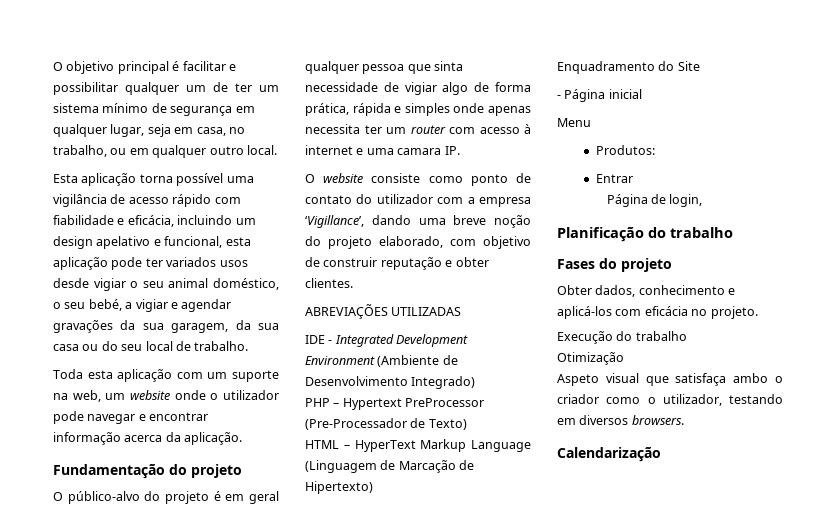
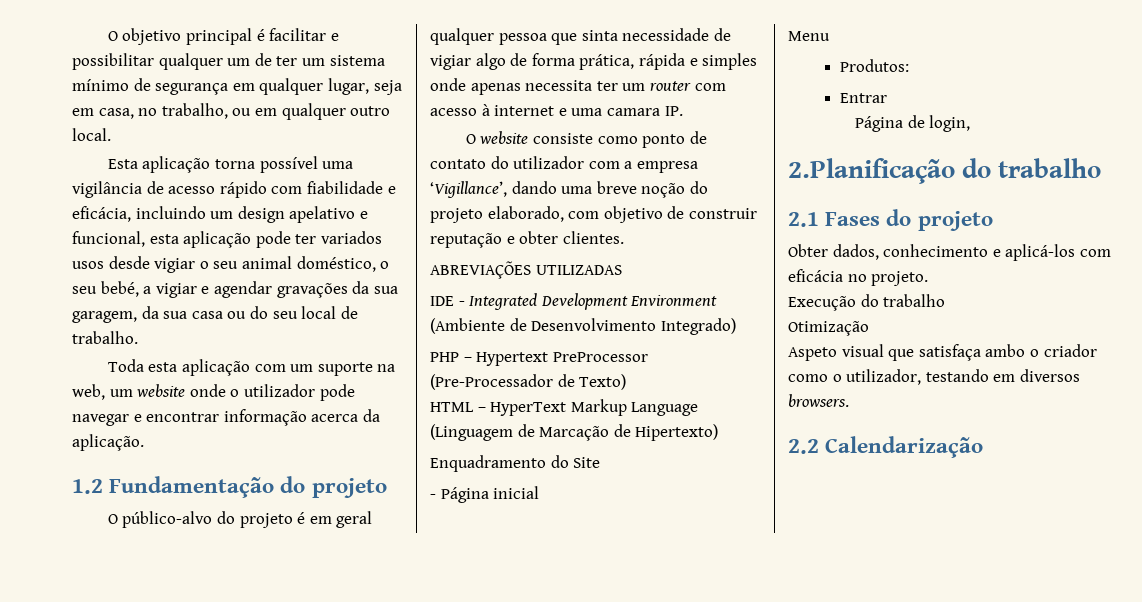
(243, 438) none -> [72,479,103,494] 1.2
[557,227,733,242] Planificação do trabalho // -> [788,158,1102,184] [788,212,819,227] 2.Planificação do trabalho // 2.1
(684, 420) none -> [788,439,819,454] 2.2

